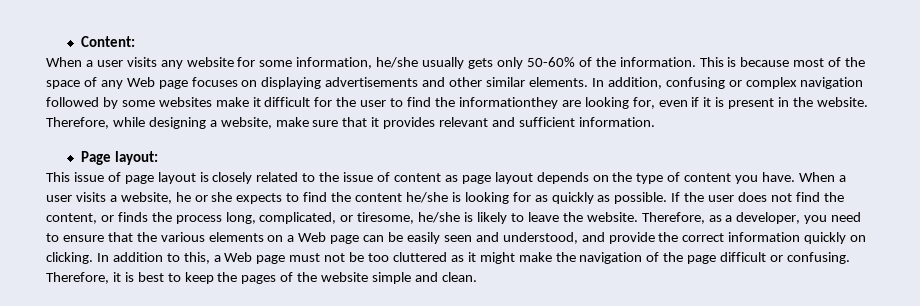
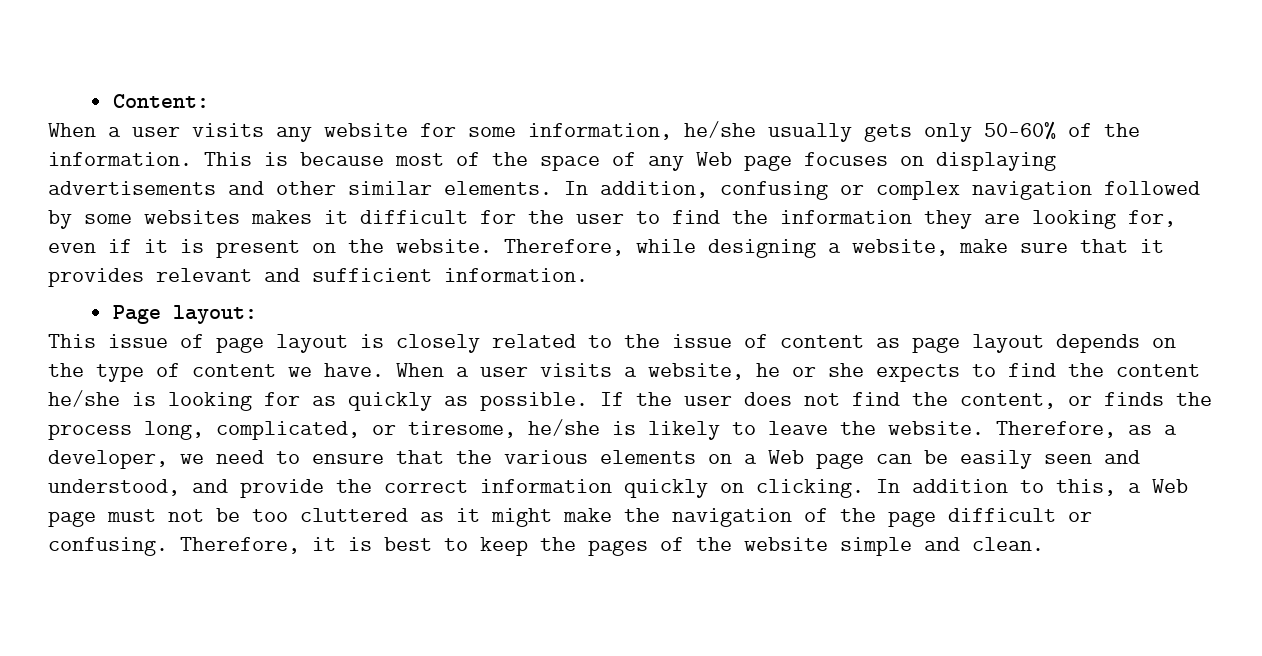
[215,97,249,107] make -> [251,210,312,224] makes
[458,97,558,109] informationthey -> [780,210,972,229] information they
[778,97,790,107] in -> [312,243,336,253] on
[735,175,759,184] you -> [288,367,312,377] we
[804,215,828,224] you -> [180,454,204,464] we

